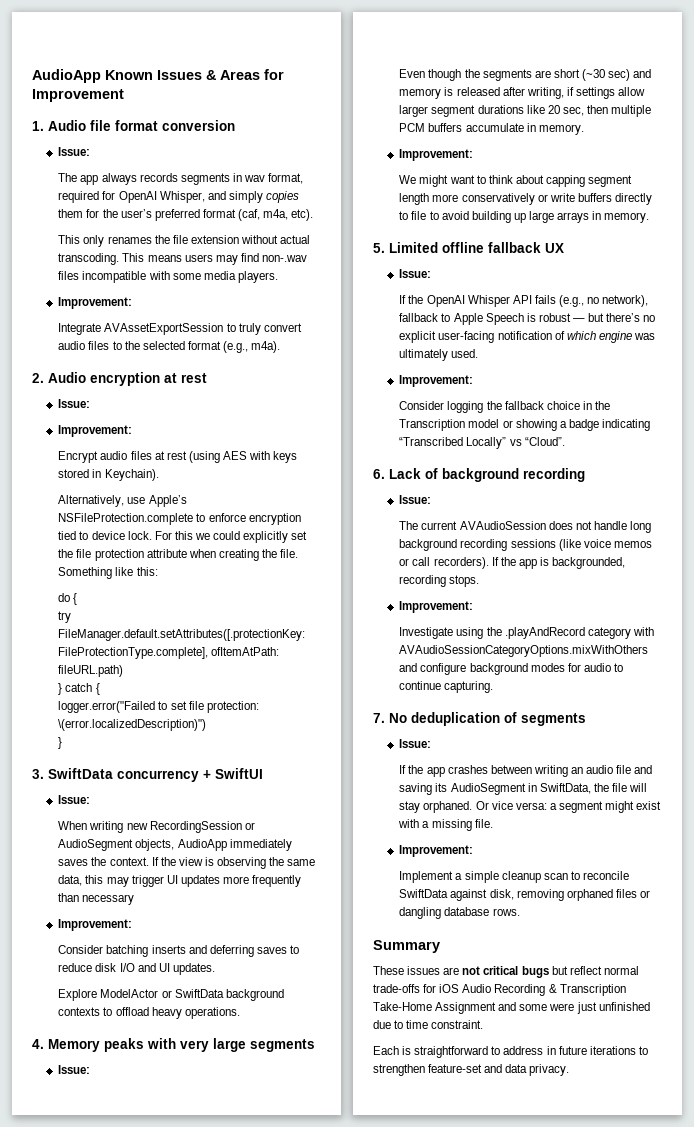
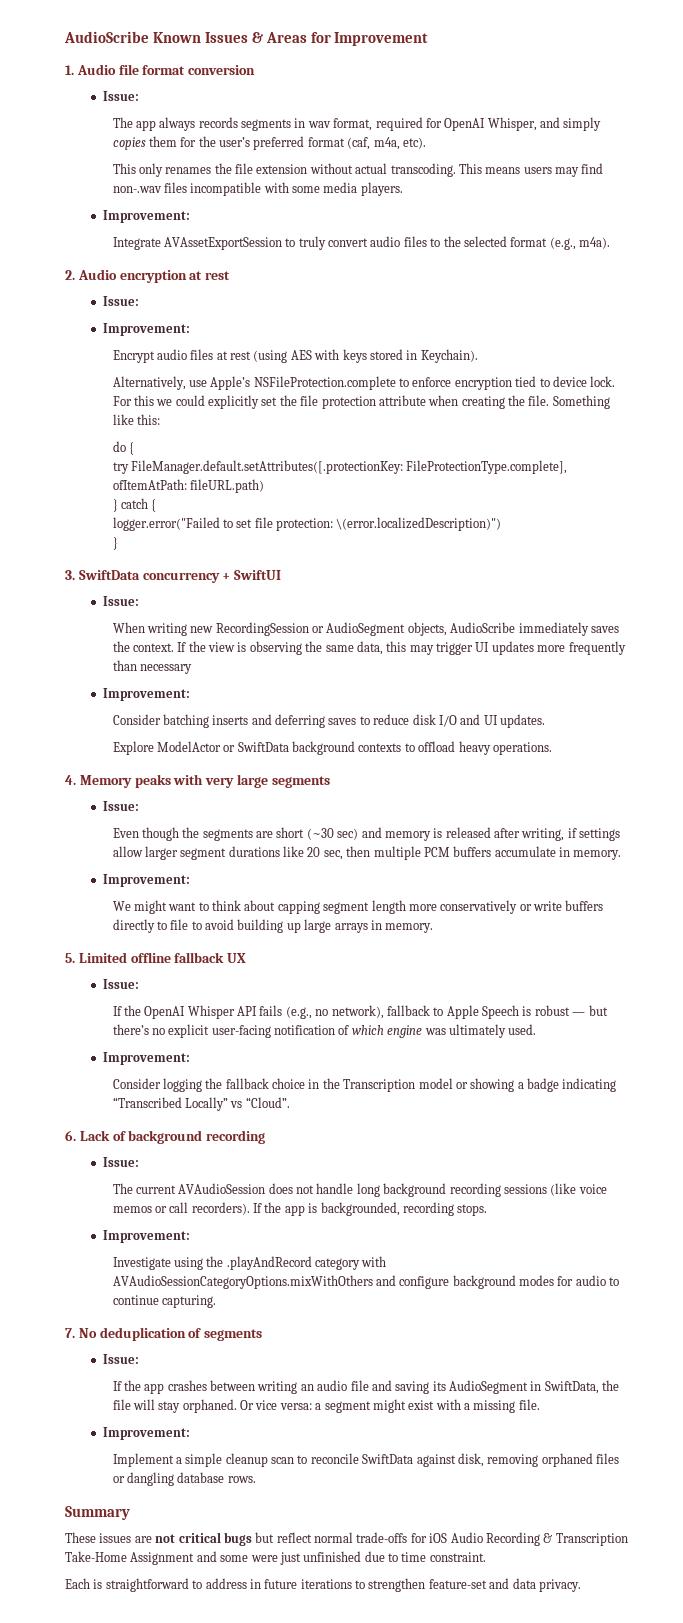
[32,69,101,83] AudioApp -> [64,31,149,43] AudioScribe
[177,839,227,851] AudioApp -> [450,622,516,633] AudioScribe

